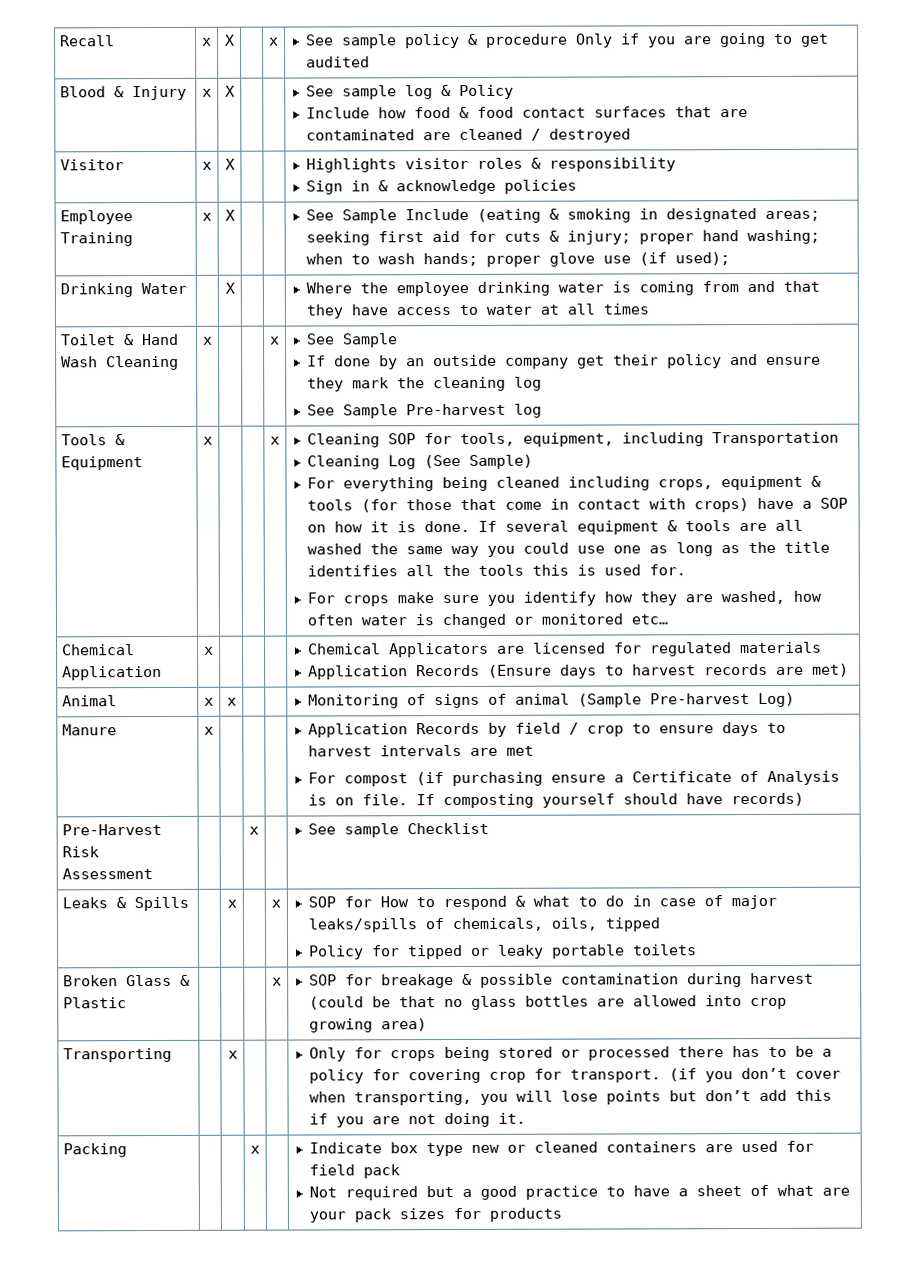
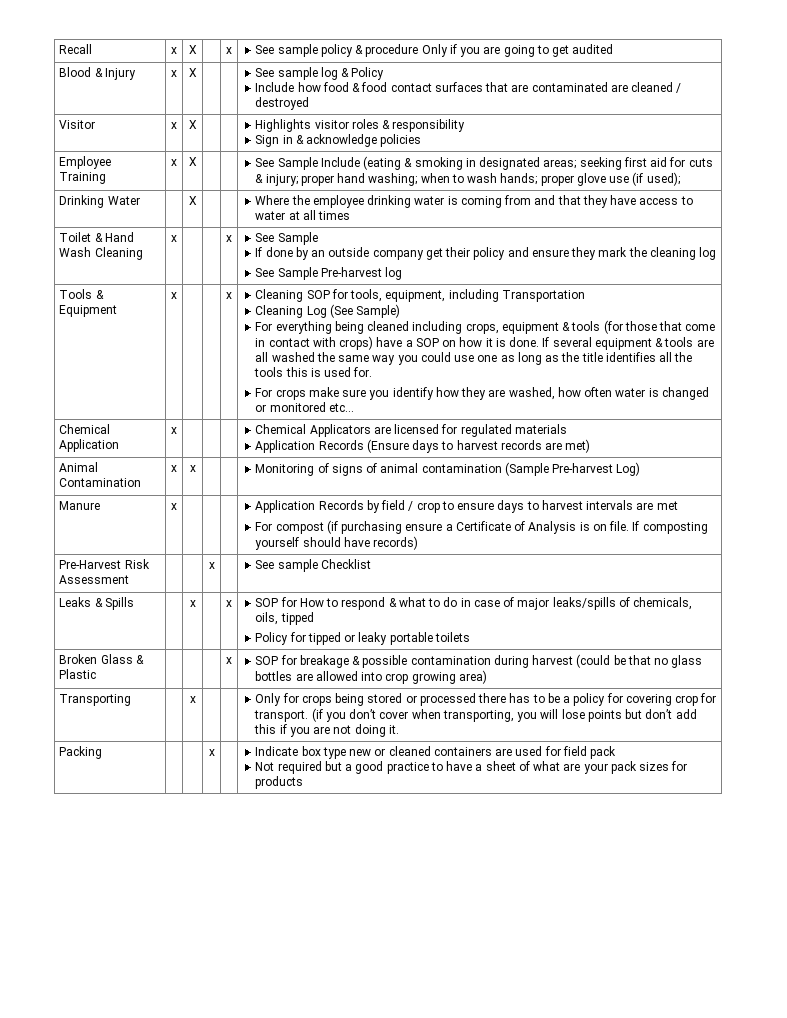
(118, 701) none -> [59,478,142,487] Contamination
(571, 699) none -> [421,464,502,473] contamination

